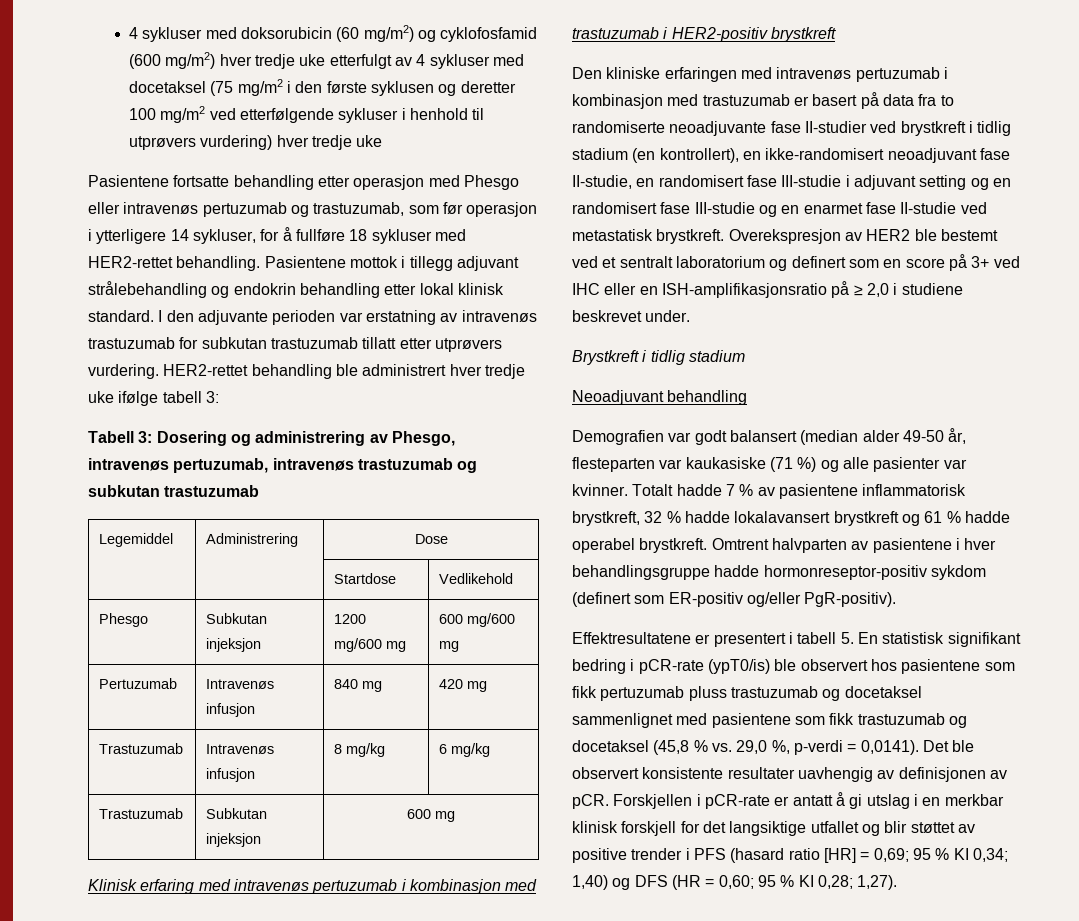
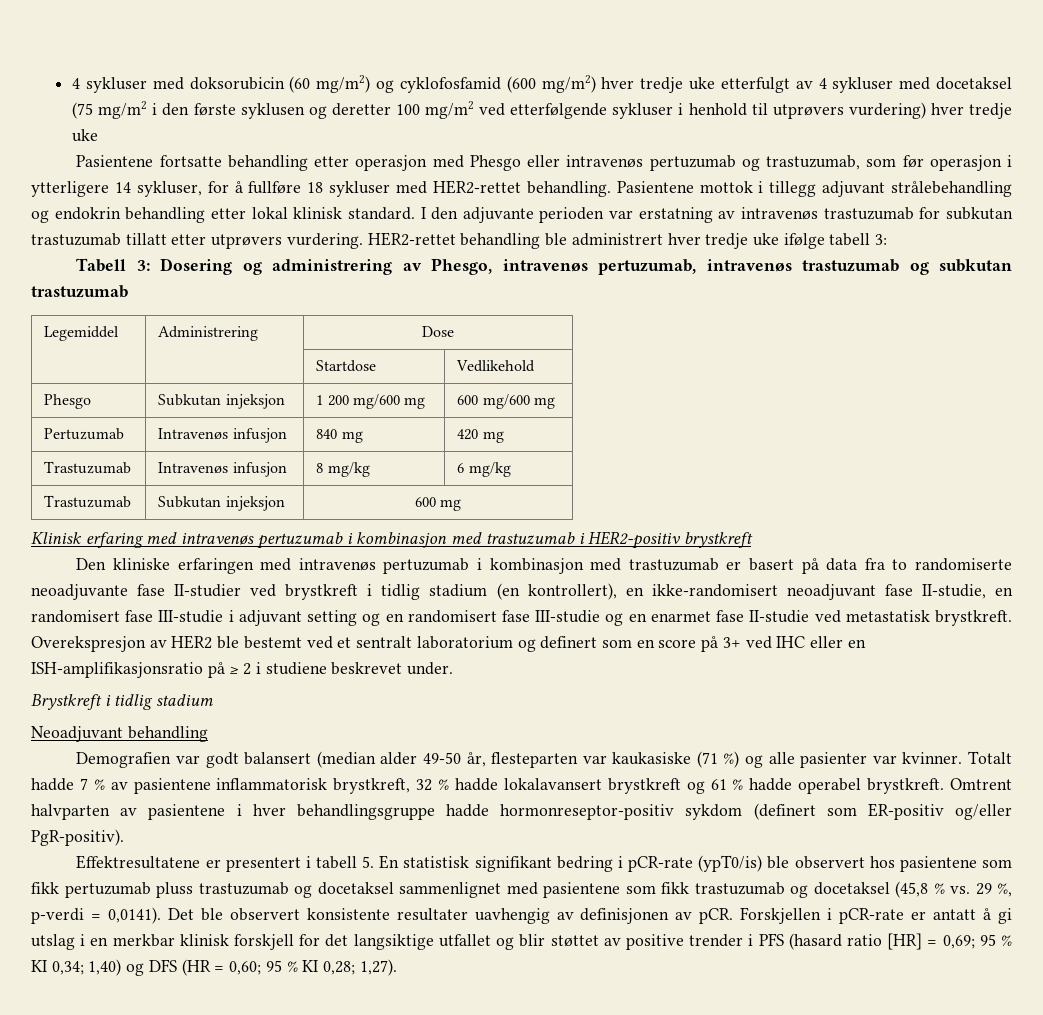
[334,614,367,624] 1200 -> [316,395,349,406] 1 200
[866,283,889,297] 2,0 -> [243,663,252,675] 2
[736,740,768,754] 29,0 -> [975,883,992,895] 29

